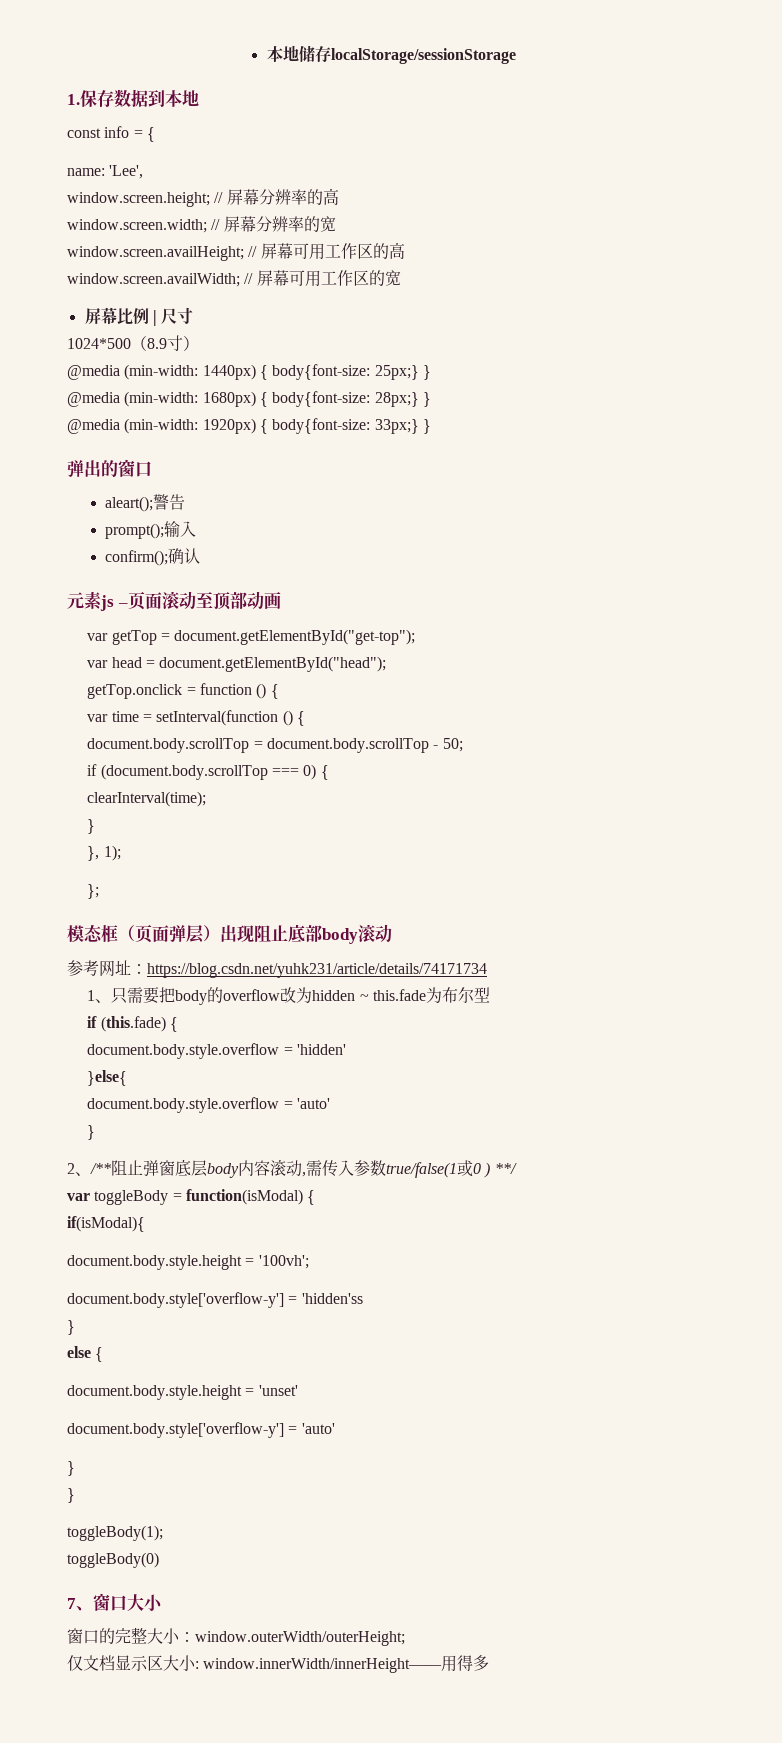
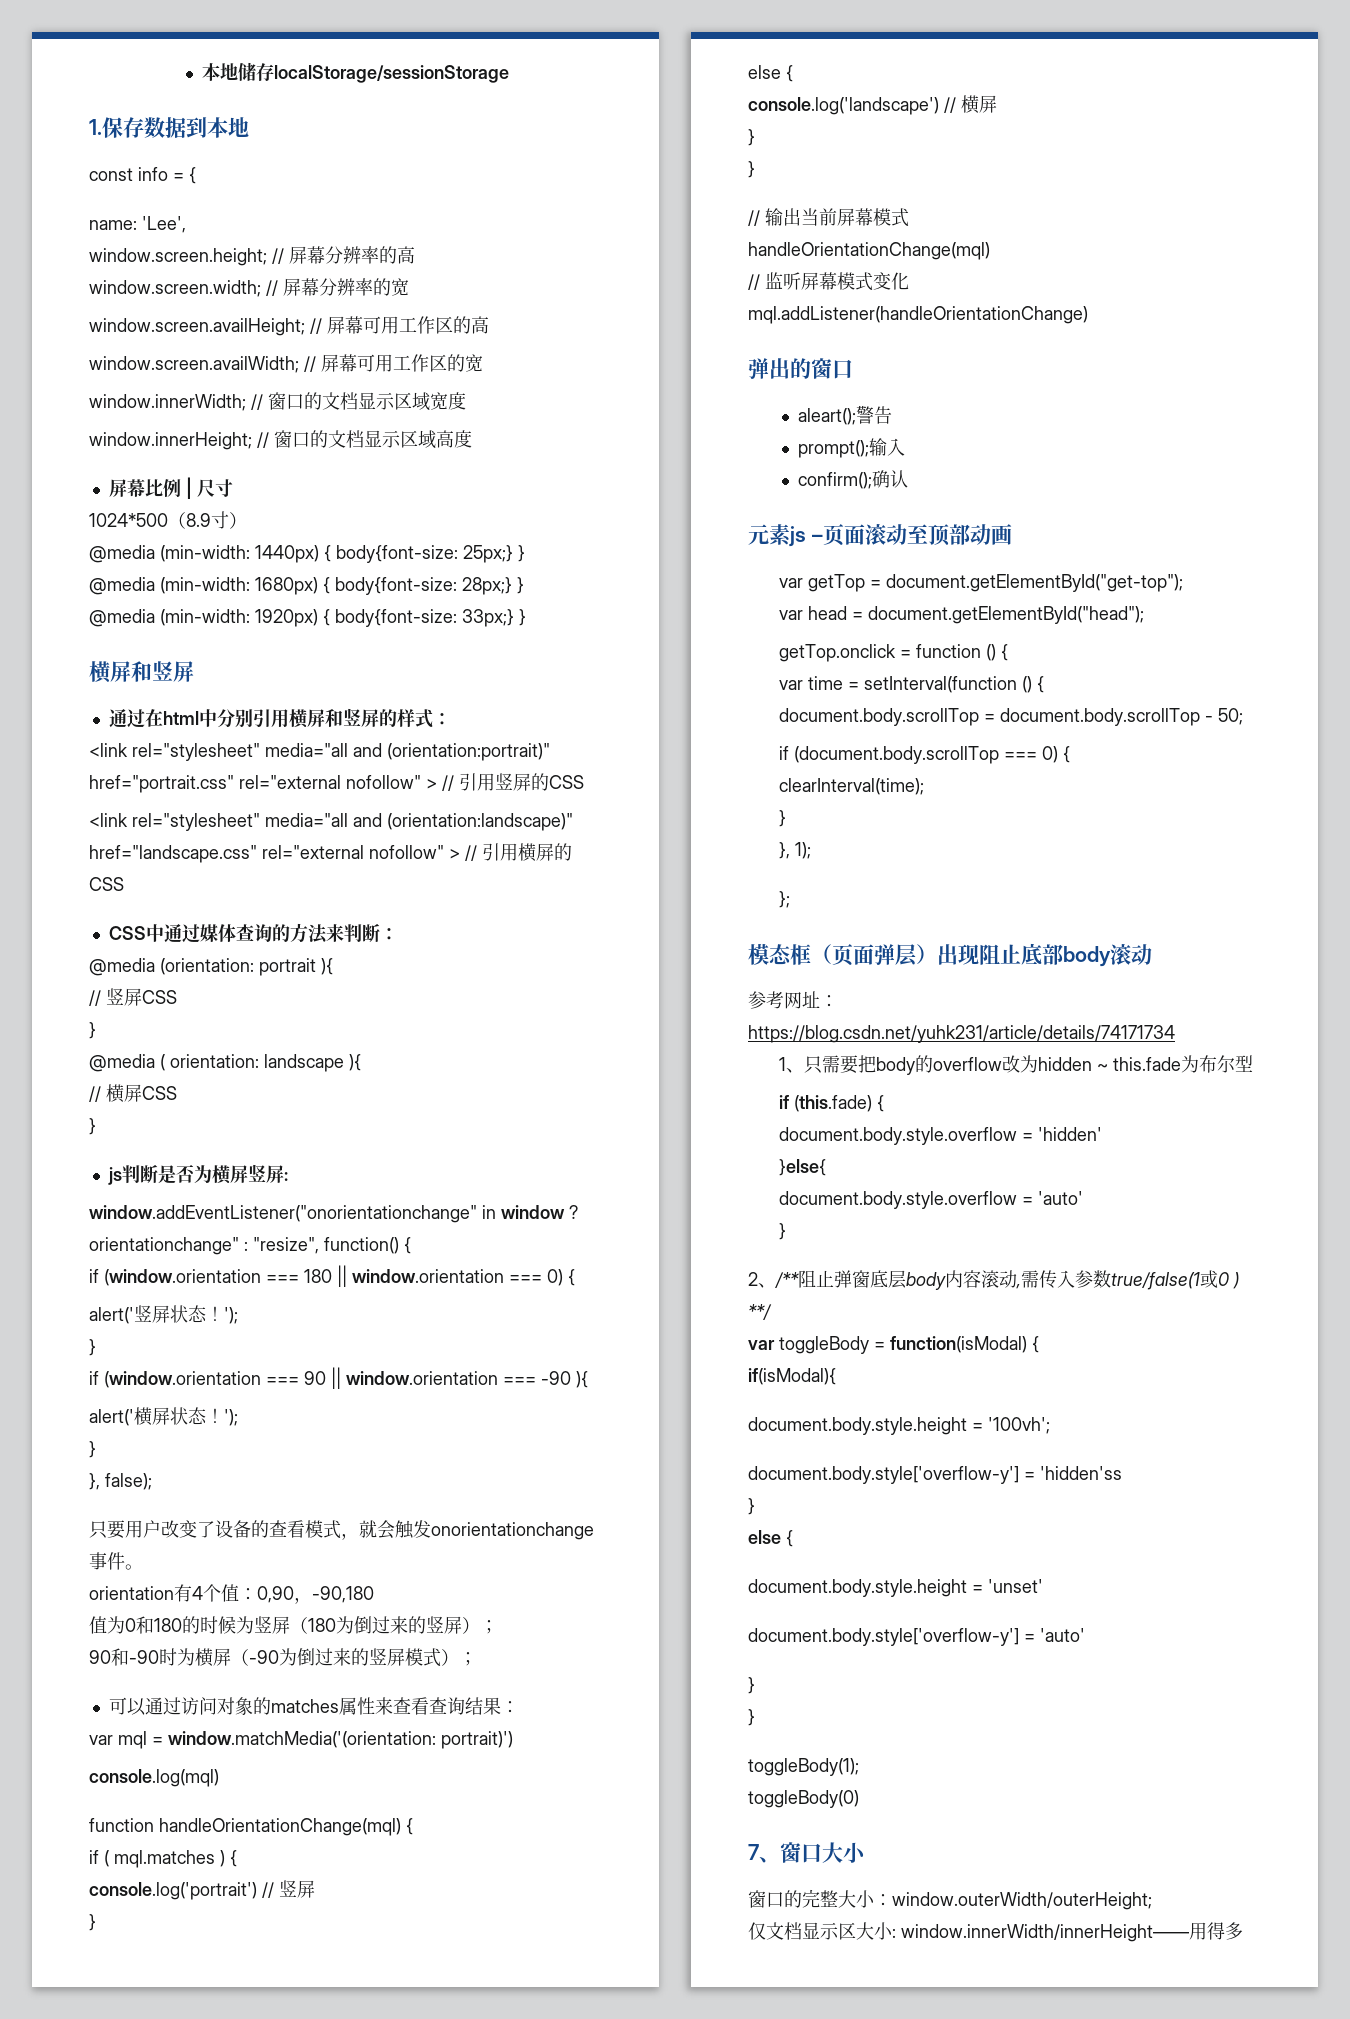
(401, 278) none -> [89,392,466,411] [89,430,472,450] // window.innerWidth; // 窗口的文档显示区域宽度 // window.innerHeight; // 窗口的文档显示区域高度
(431, 426) none -> [89,661,194,683] [108,708,451,728] [89,743,550,761] [89,773,584,793] [89,813,573,831] [89,843,572,863] [89,877,124,891] [108,923,398,944] [89,958,333,976] [89,988,177,1006] [89,1022,96,1039] [89,1054,361,1072] [89,1084,177,1103] [89,1118,96,1135] [107,1164,288,1185] [89,1205,578,1223] [89,1237,411,1255] [89,1265,575,1287] [89,1305,238,1324] [89,1339,96,1356] [89,1367,588,1389] [89,1407,238,1426] [89,1441,96,1458] [89,1473,152,1490] [89,1520,594,1540] [89,1552,143,1570] [89,1584,374,1604] [89,1616,498,1634] [89,1648,477,1667] [108,1697,519,1716] [89,1731,513,1749] [89,1769,219,1787] [89,1818,413,1836] [89,1850,237,1868] [89,1880,315,1900] [89,1914,96,1931] [748,65,793,82] [748,95,997,115] [748,129,755,146] [748,161,755,178] [748,208,909,227] [748,242,990,260] [748,272,909,291] [748,306,1088,324] // 横屏和竖屏 // 通过在html中分别引用横屏和竖屏的样式： // <link rel="stylesheet" media="all and (orientation:portrait)" href="portrait.css" rel="external nofollow" > // 引用竖屏的CSS // <link rel="stylesheet" media="all and (orientation:landscape)" href="landscape.css" rel="external nofollow" > // 引用横屏的CSS // CSS中通过媒体查询的方法来判断： // @media (orientation: portrait ){ // // 竖屏CSS // } // @media ( orientation: landscape ){ // // 横屏CSS // } // js判断是否为横屏竖屏: // window.addEventListener("onorientationchange" in window ? orientationchange" : "resize", function() { // if (window.orientation === 180 || window.orientation === 0) { // alert('竖屏状态！'); // } // if (window.orientation === 90 || window.orientation === -90 ){ // alert('横屏状态！'); // } // }, false); // 只要用户改变了设备的查看模式，就会触发onorientationchange事件。 // orientation有4个值：0,90，-90,180 // 值为0和180的时候为竖屏（180为倒过来的竖屏）； // 90和-90时为横屏（-90为倒过来的竖屏模式）； // 可以通过访问对象的matches属性来查看查询结果： // var mql = window.matchMedia('(orientation: portrait)') // console.log(mql) // function handleOrientationChange(mql) { // if ( mql.matches ) { // console.log('portrait') // 竖屏 // } // else { // console.log('landscape') // 横屏 // } // } // // 输出当前屏幕模式 // handleOrientationChange(mql) // // 监听屏幕模式变化 // mql.addListener(handleOrientationChange)

